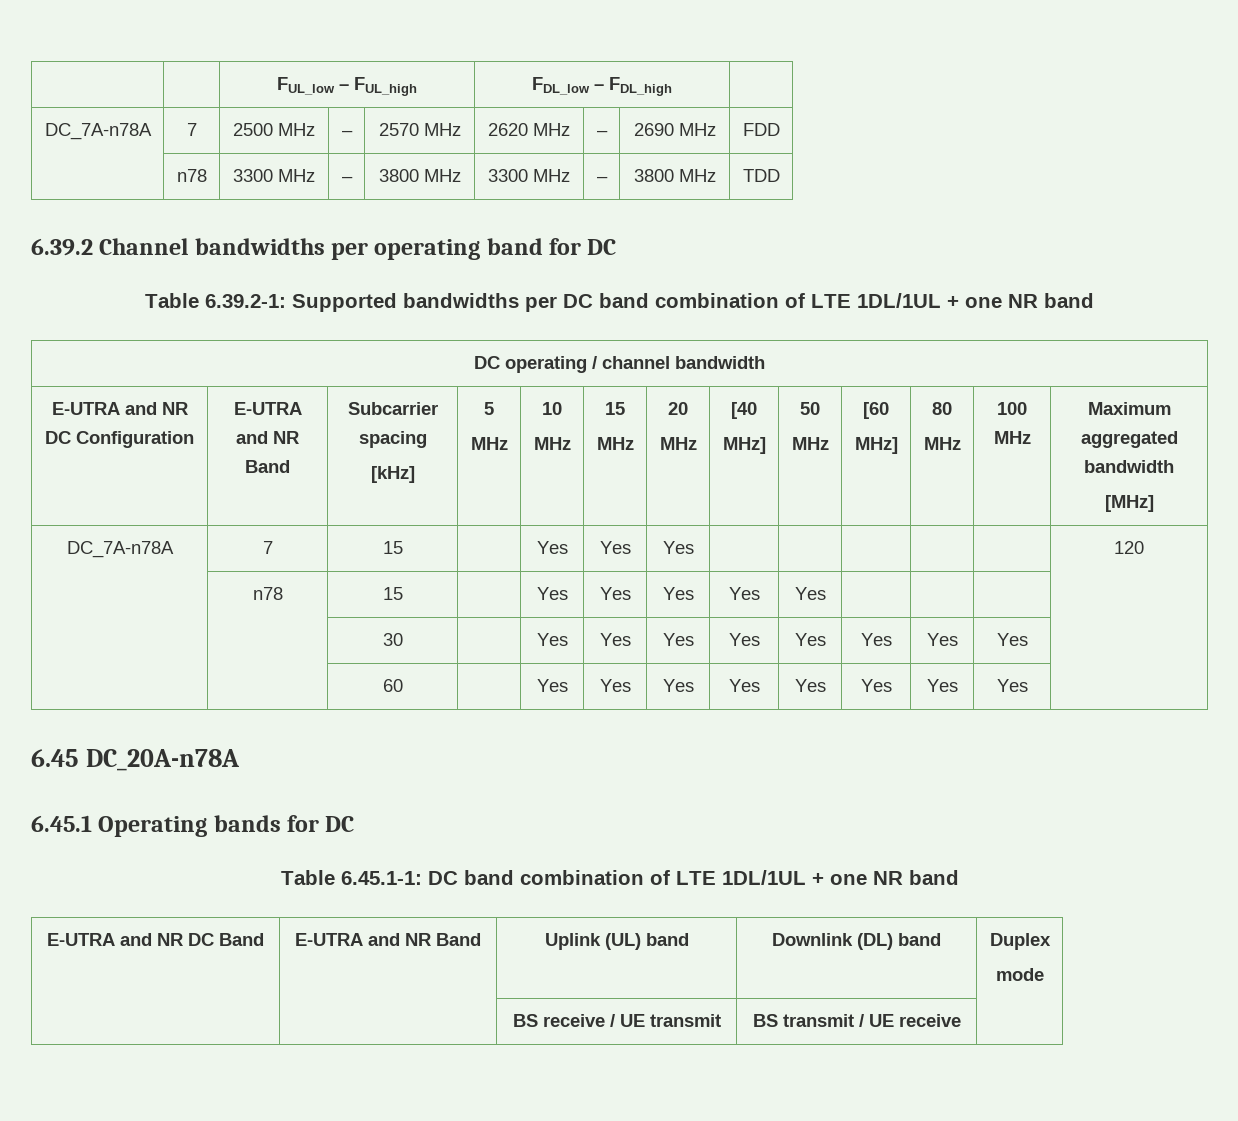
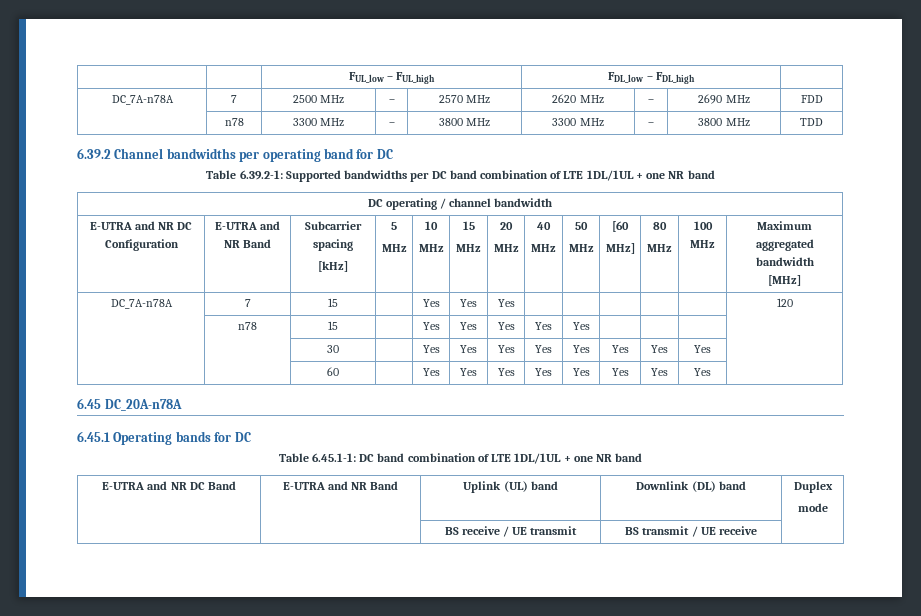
[731,402,757,419] [722,437,766,454] [40 // MHz] -> [537,222,551,230] [531,244,556,252] 40 // MHz

